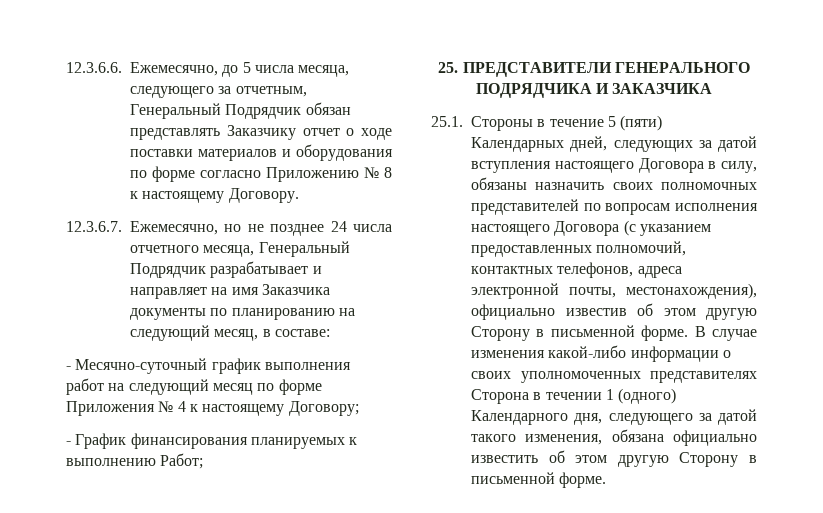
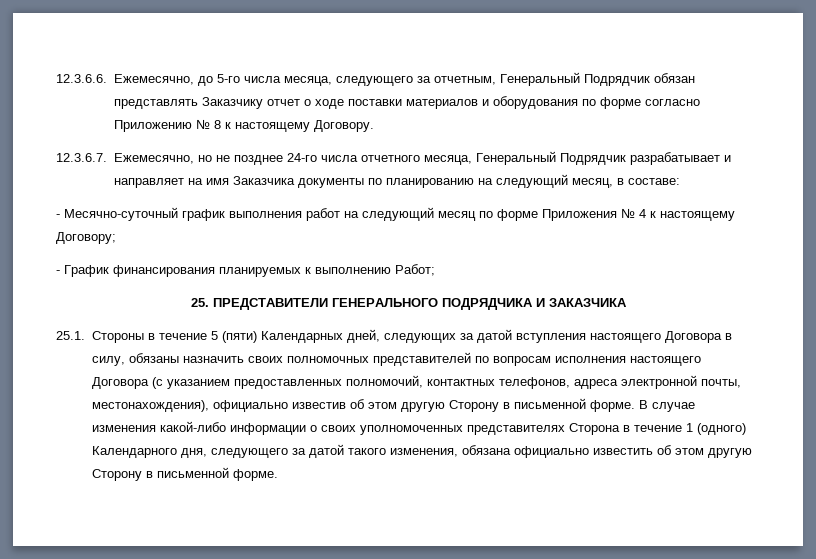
[242,62,251,73] 5 -> [216,74,240,83] 5-го
[330,221,347,232] 24 -> [286,153,317,162] 24-го
[545,392,602,400] течении -> [633,425,682,432] течение

